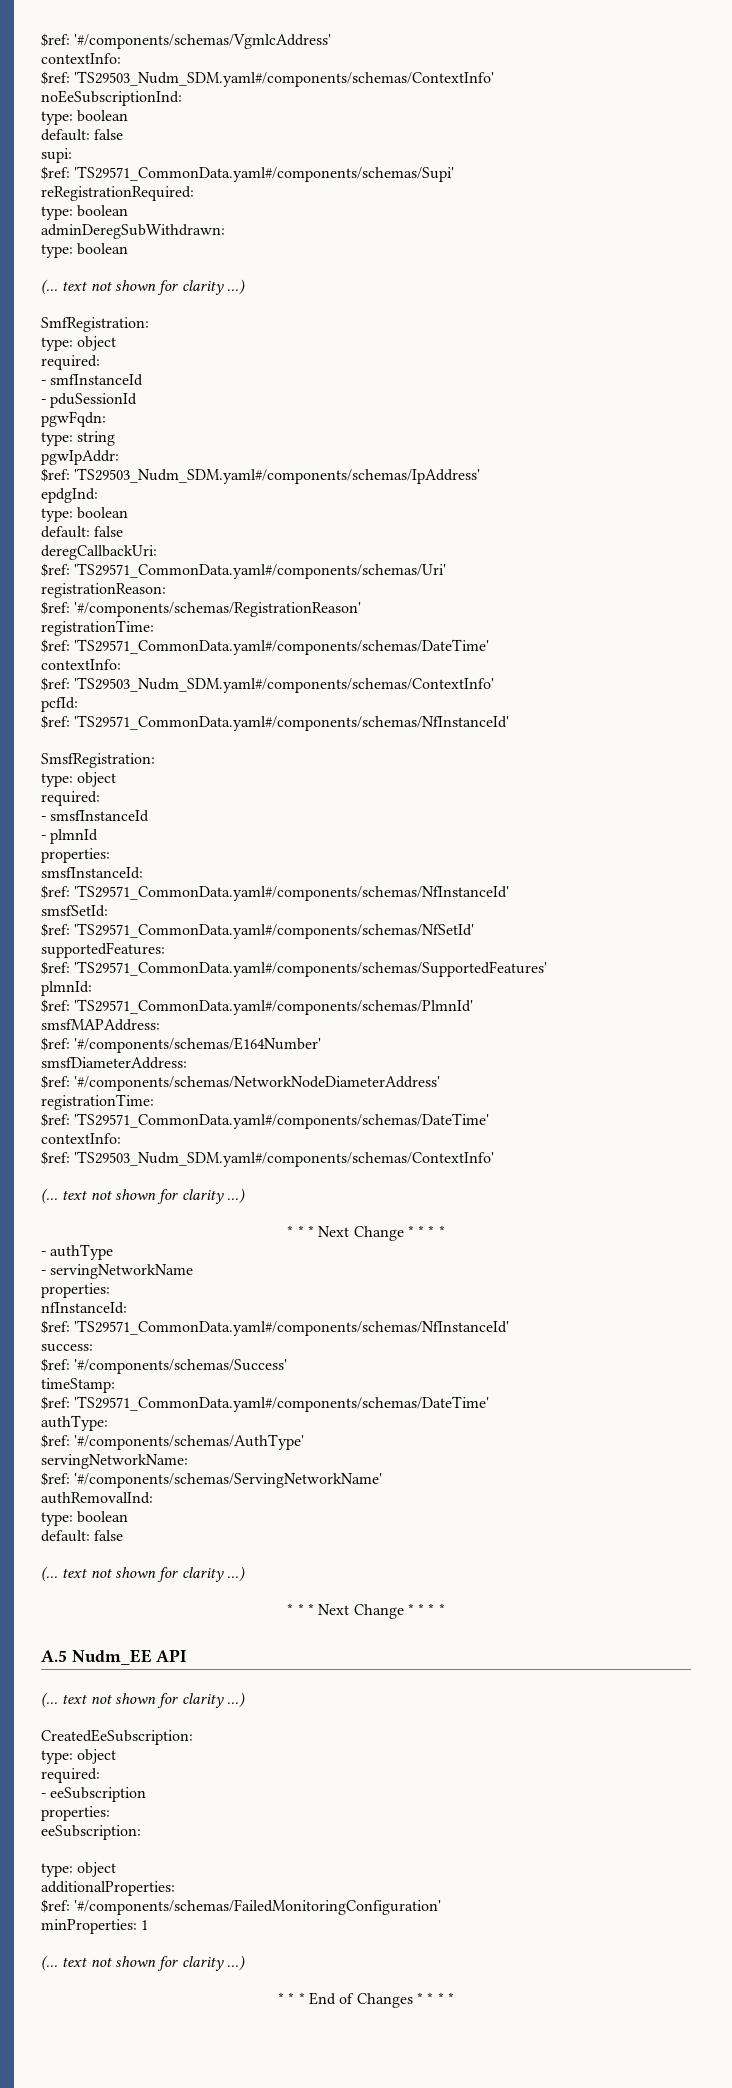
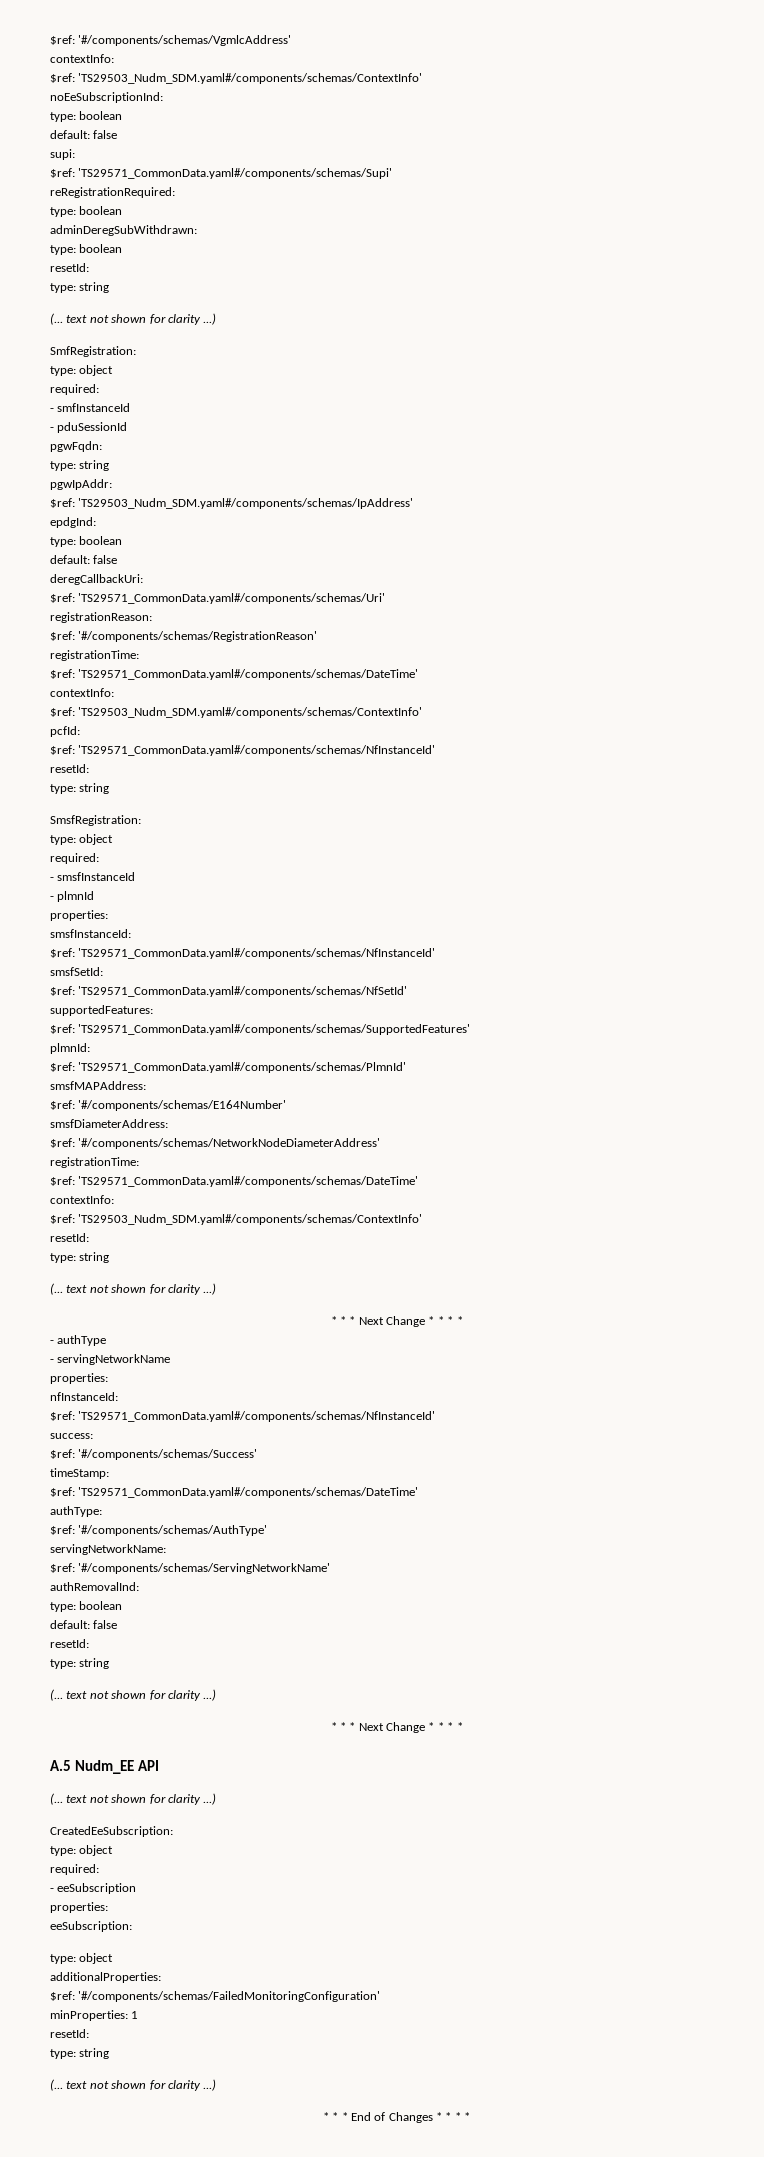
(129, 249) none -> [50,263,89,272] [50,282,110,293] // resetId: // type: string
(510, 723) none -> [50,764,89,773] [50,783,110,794] // resetId: // type: string
(495, 1159) none -> [50,1233,89,1242] [50,1252,110,1263] // resetId: // type: string
(124, 1535) none -> [50,1639,89,1648] [50,1658,110,1669] // resetId: // type: string
(149, 1925) none -> [50,2029,89,2038] [50,2048,110,2059] // resetId: // type: string

